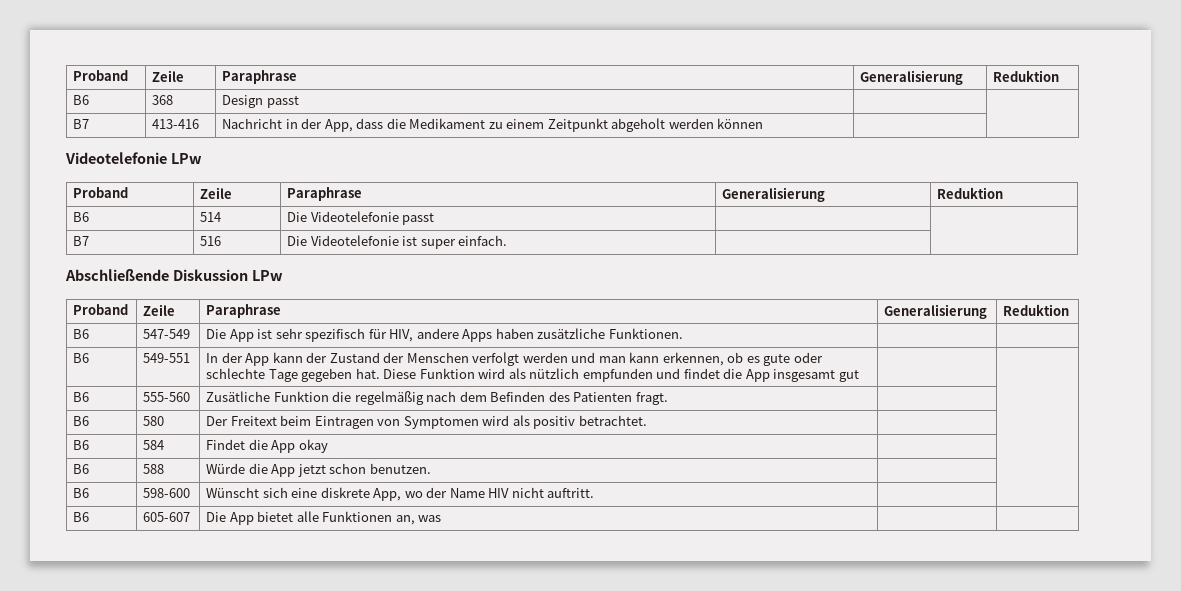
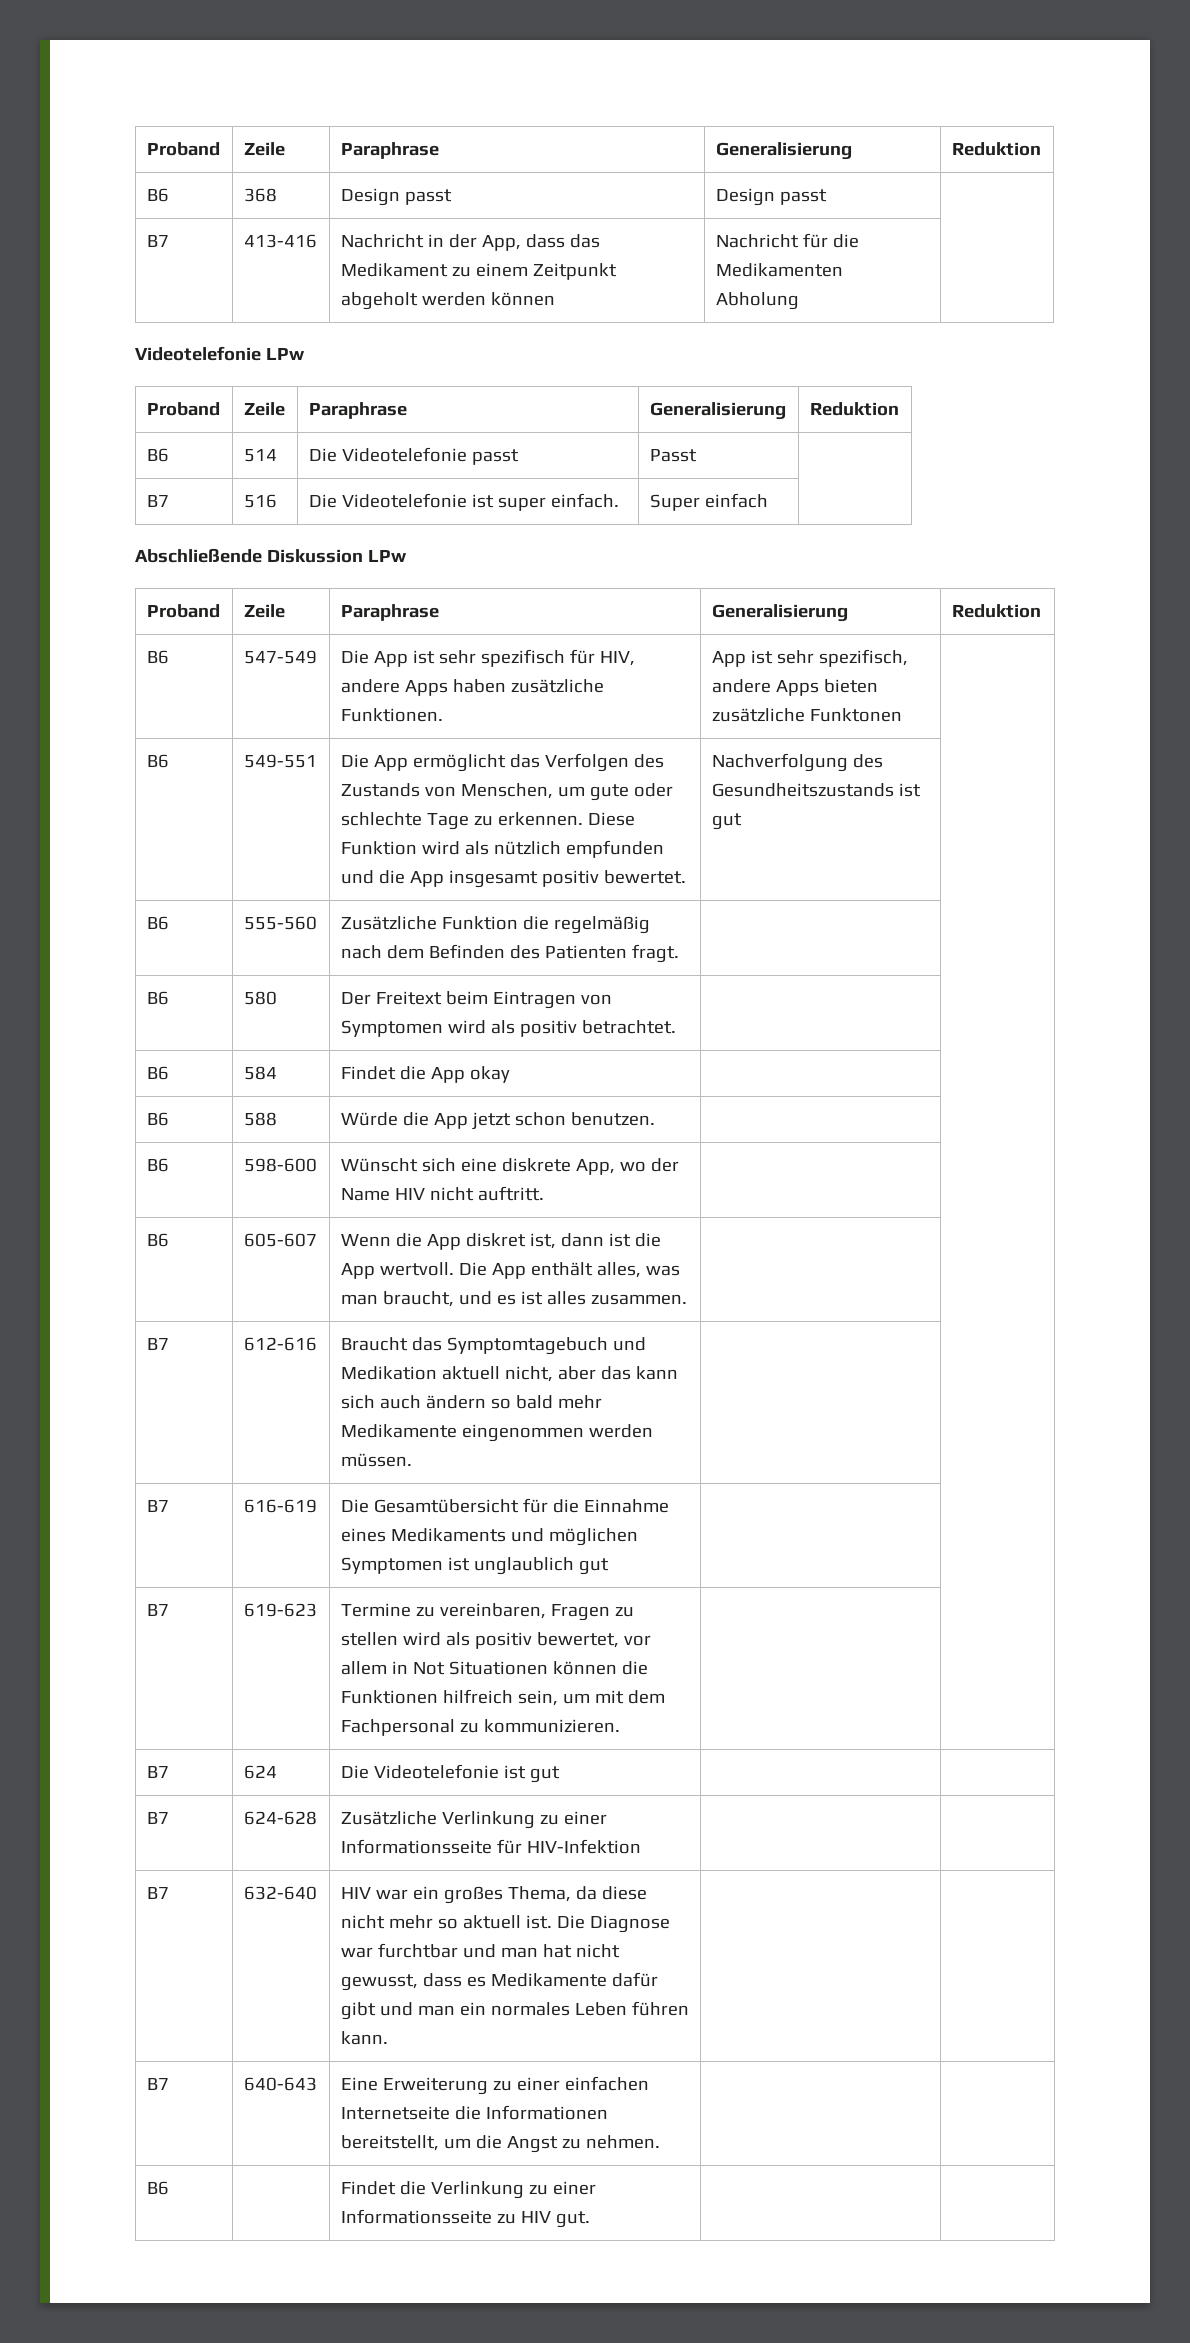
(299, 102) none -> [715,188,827,206] Design passt
[386,118,406,129] die -> [569,234,600,248] das
(764, 123) none -> [715,233,859,248] [715,263,843,277] [715,292,799,310] Nachricht für die Medikamenten Abholung
(435, 219) none -> [649,449,697,462] Passt
(508, 240) none -> [649,493,768,511] Super einfach
[73,353,90,363] [143,353,191,363] [206,352,760,366] | // B6 | 549-551 | In der App kann der Zustand der Menschen verfolgt werden und man kann erkennen, ob es -> [711,649,908,667] [711,679,878,696] [711,708,902,722] [146,754,169,768] [243,754,317,768] [340,753,664,772] [340,783,585,799] App ist sehr spezifisch, andere Apps bieten zusätzliche Funktonen | // B6 | 549-551 | Die App ermöglicht das Verfolgen des Zustands von Menschen, um
[301,368,380,382] gegeben hat. -> [473,812,583,826] zu erkennen.
[683,368,720,379] findet -> (374, 877) none
[838,370,859,382] gut | | -> [541,870,686,887] [711,753,883,772] [711,783,921,797] [711,813,742,830] positiv bewertet. | Nachverfolgung des Gesundheitszustands ist gut |
[206,391,271,402] Zusätliche -> [340,916,437,930] Zusätzliche
[206,511,442,525] Die App bietet alle Funktionen an, was -> [340,1233,661,1250] [340,1262,680,1279] [340,1291,687,1307] [146,1338,169,1350] [243,1337,317,1351] [340,1337,646,1355] [340,1366,678,1382] [340,1395,602,1409] [340,1424,653,1442] [340,1453,412,1467] [146,1500,169,1512] [243,1499,317,1513] [340,1498,669,1513] [340,1528,638,1546] [340,1557,609,1575] [146,1604,169,1616] [243,1603,317,1617] [340,1603,634,1621] [340,1632,651,1649] [340,1661,648,1675] [340,1689,665,1706] [340,1719,620,1736] [146,1766,169,1778] [243,1765,277,1779] [340,1764,560,1783] [146,1812,169,1824] [243,1811,317,1825] [340,1811,607,1829] [340,1839,641,1854] [146,1887,169,1899] [243,1886,317,1900] [340,1886,647,1904] [340,1915,670,1933] [340,1943,620,1958] [340,1972,658,1991] [340,2001,689,2020] [340,2031,388,2045] [146,2078,169,2090] [243,2077,317,2091] [340,2076,649,2095] [340,2105,608,2120] [340,2135,660,2153] [146,2181,169,2195] [340,2181,596,2199] [340,2209,590,2228] Wenn die App diskret ist, dann ist die App wertvoll. Die App enthält alles, was man braucht, und es ist alles zusammen. | | // B7 | 612-616 | Braucht das Symptomtagebuch und Medikation aktuell nicht, aber das kann sich auch ändern so bald mehr Medikamente eingenommen werden müssen. | | // B7 | 616-619 | Die Gesamtübersicht für die Einnahme eines Medikaments und möglichen Symptomen ist unglaublich gut | | // B7 | 619-623 | Termine zu vereinbaren, Fragen zu stellen wird als positiv bewertet, vor allem in Not Situationen können die Funktionen hilfreich sein, um mit dem Fachpersonal zu kommunizieren. | | // B7 | 624 | Die Videotelefonie ist gut | | // B7 | 624-628 | Zusätzliche Verlinkung zu einer Informationsseite für HIV-Infektion | | // B7 | 632-640 | HIV war ein großes Thema, da diese nicht mehr so aktuell ist. Die Diagnose war furchtbar und man hat nicht gewusst, dass es Medikamente dafür gibt und man ein normales Leben führen kann. | | // B7 | 640-643 | Eine Erweiterung zu einer einfachen Internetseite die Informationen bereitstellt, um die Angst zu nehmen. | | // B6 | | Findet die Verlinkung zu einer Informationsseite zu HIV gut.

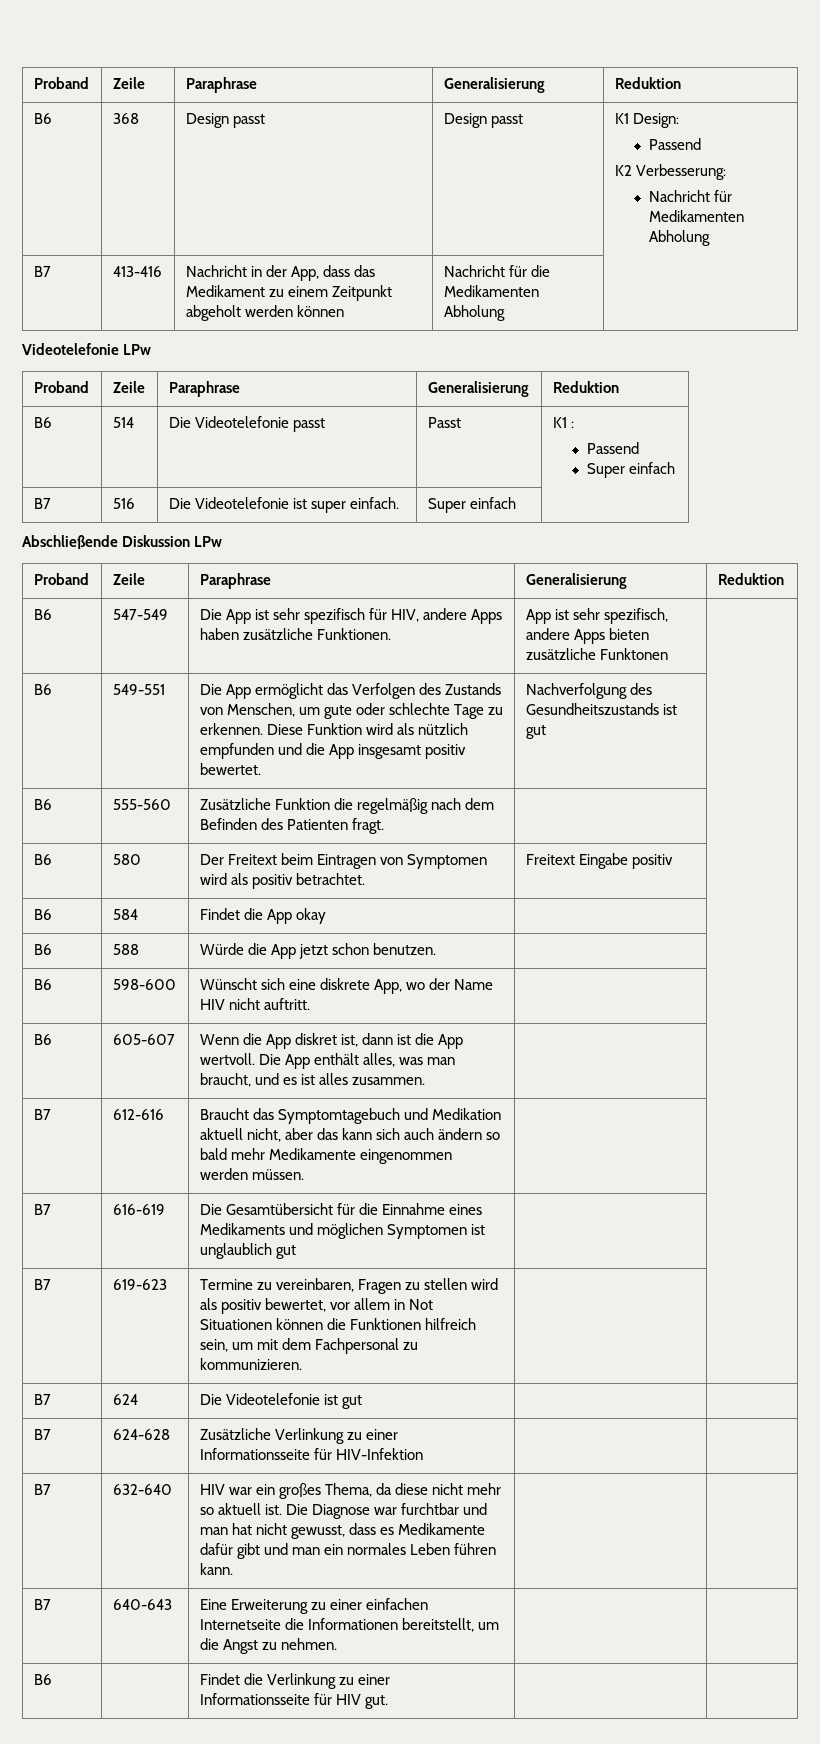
(827, 197) none -> [614,113,679,128] [648,138,701,150] [614,164,726,180] [648,190,732,202] [648,210,744,222] [648,230,710,246] K1 Design: // Passend // K2 Verbesserung: // Nachricht für Medikamenten Abholung
(697, 455) none -> [552,417,574,428] [586,442,639,454] [586,462,675,478] K1 : // Passend // Super einfach
(676, 1027) none -> [525,853,673,869] Freitext Eingabe positiv
[496,2214,516,2224] zu -> [313,1693,332,1705] für

